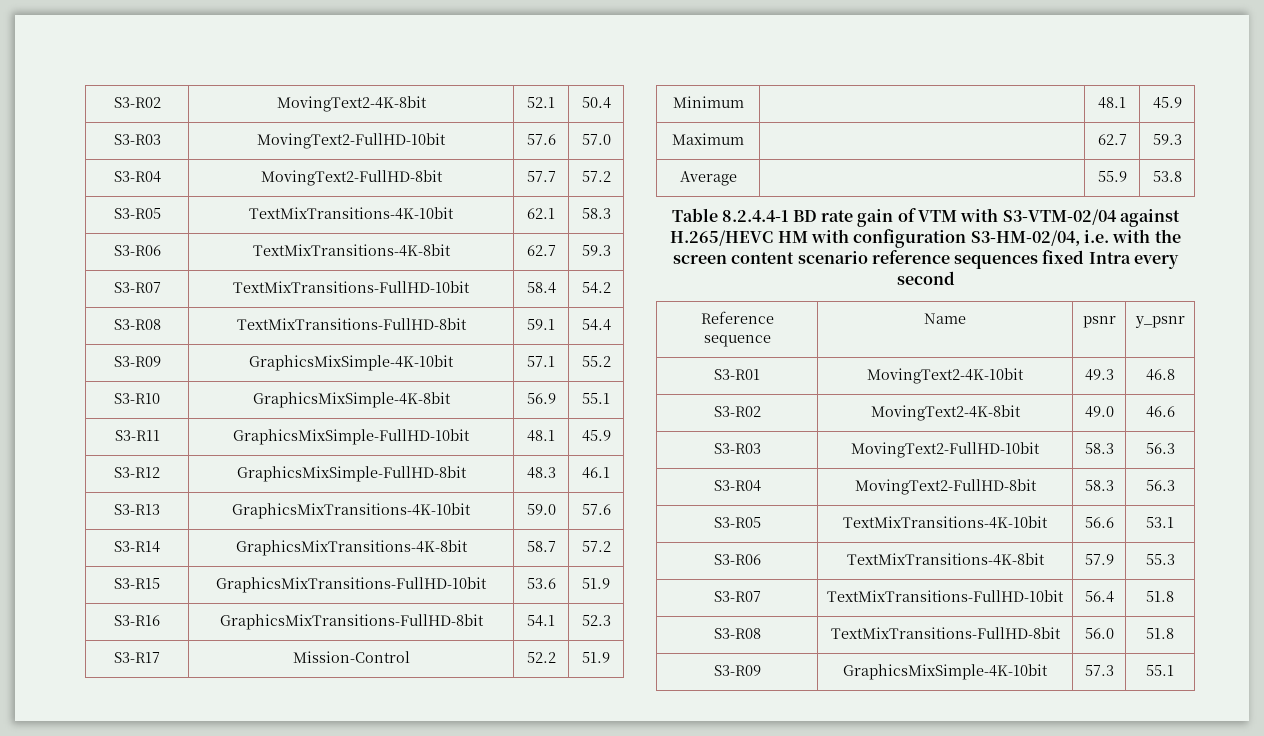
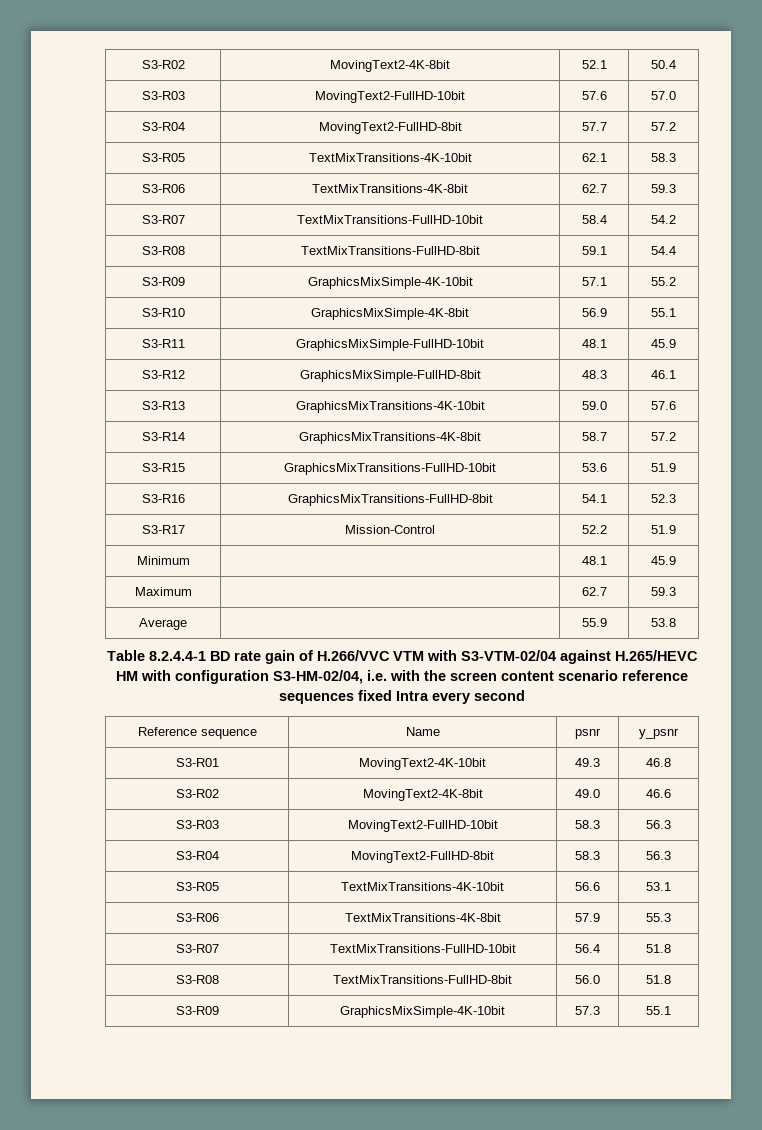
(916, 215) none -> [317,650,390,661] H.266/VVC

